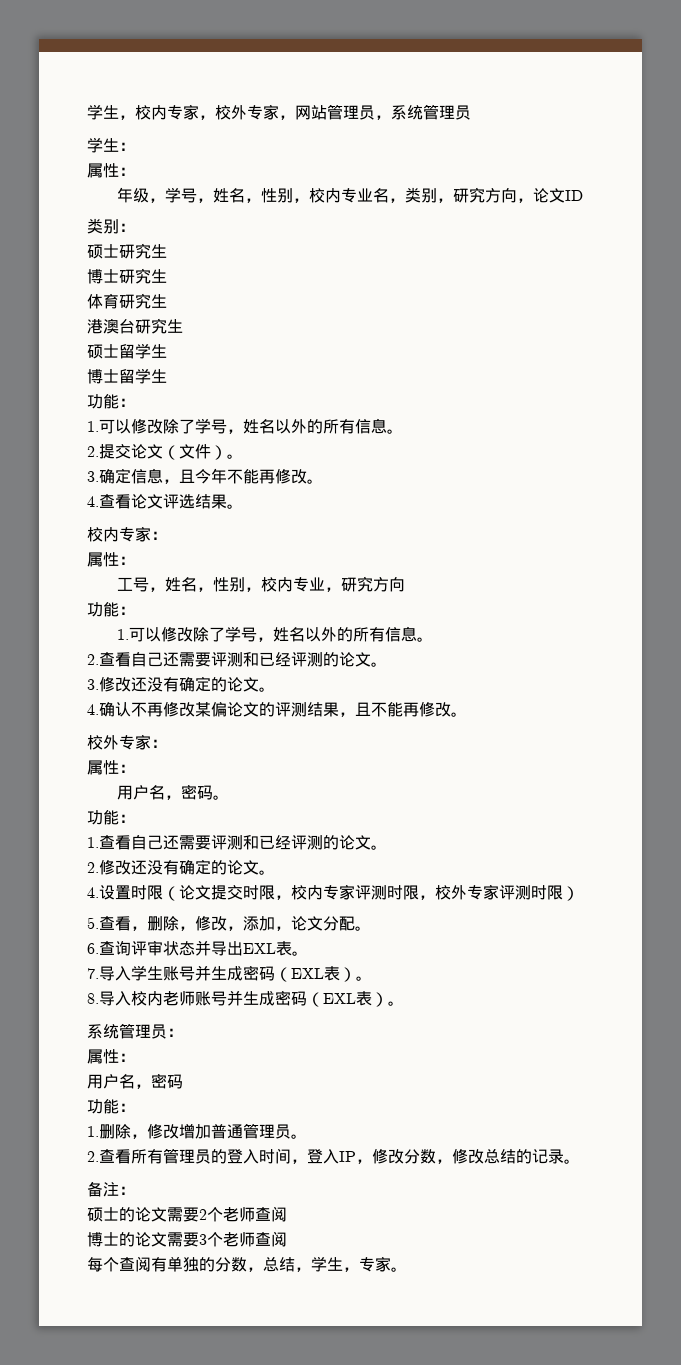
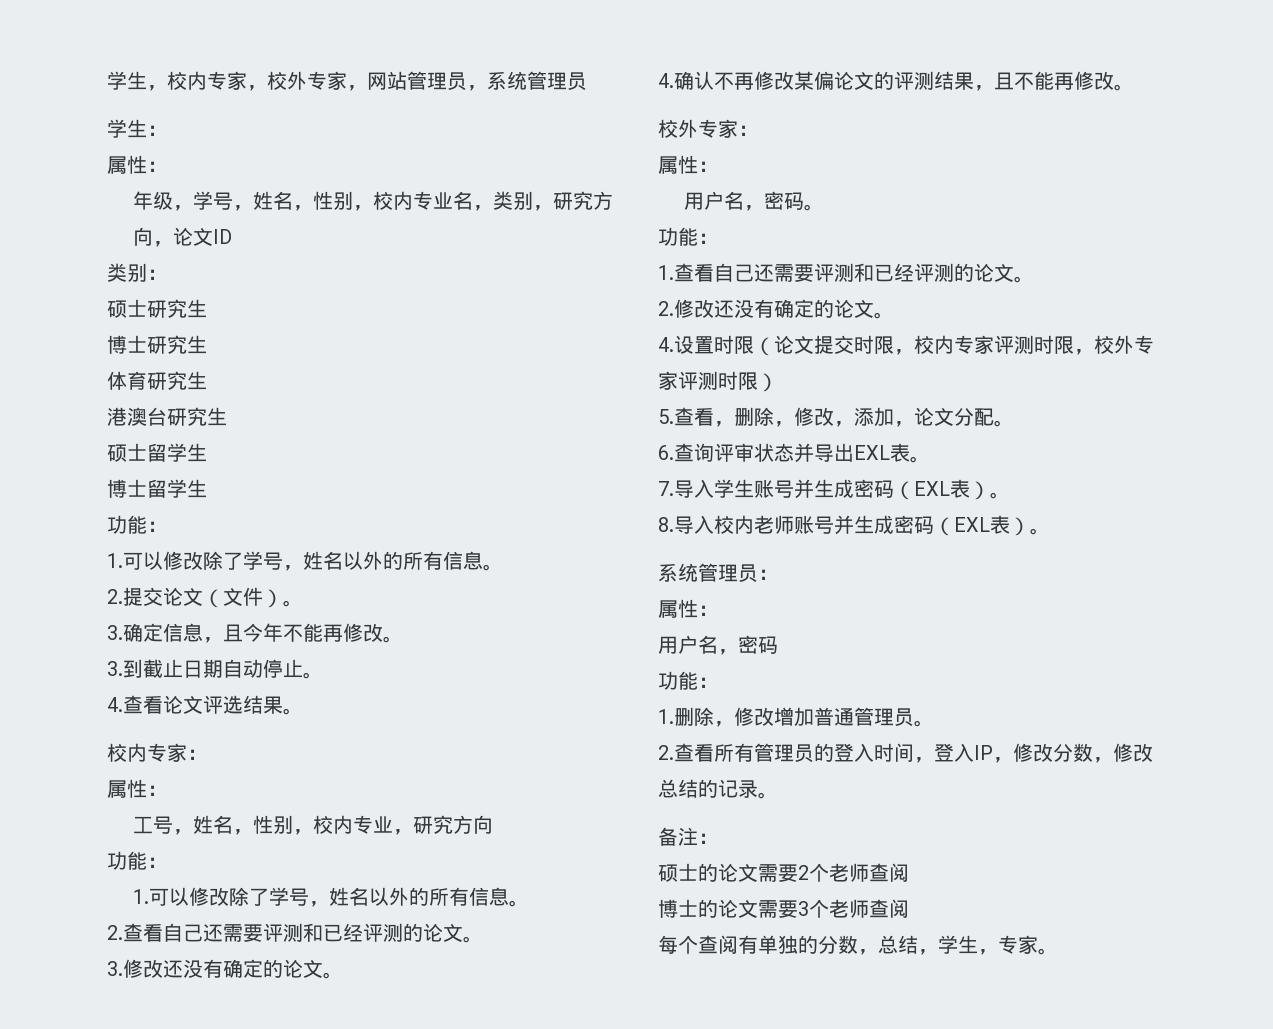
(323, 481) none -> [107,659,323,679] // 3.到截止日期自动停止。

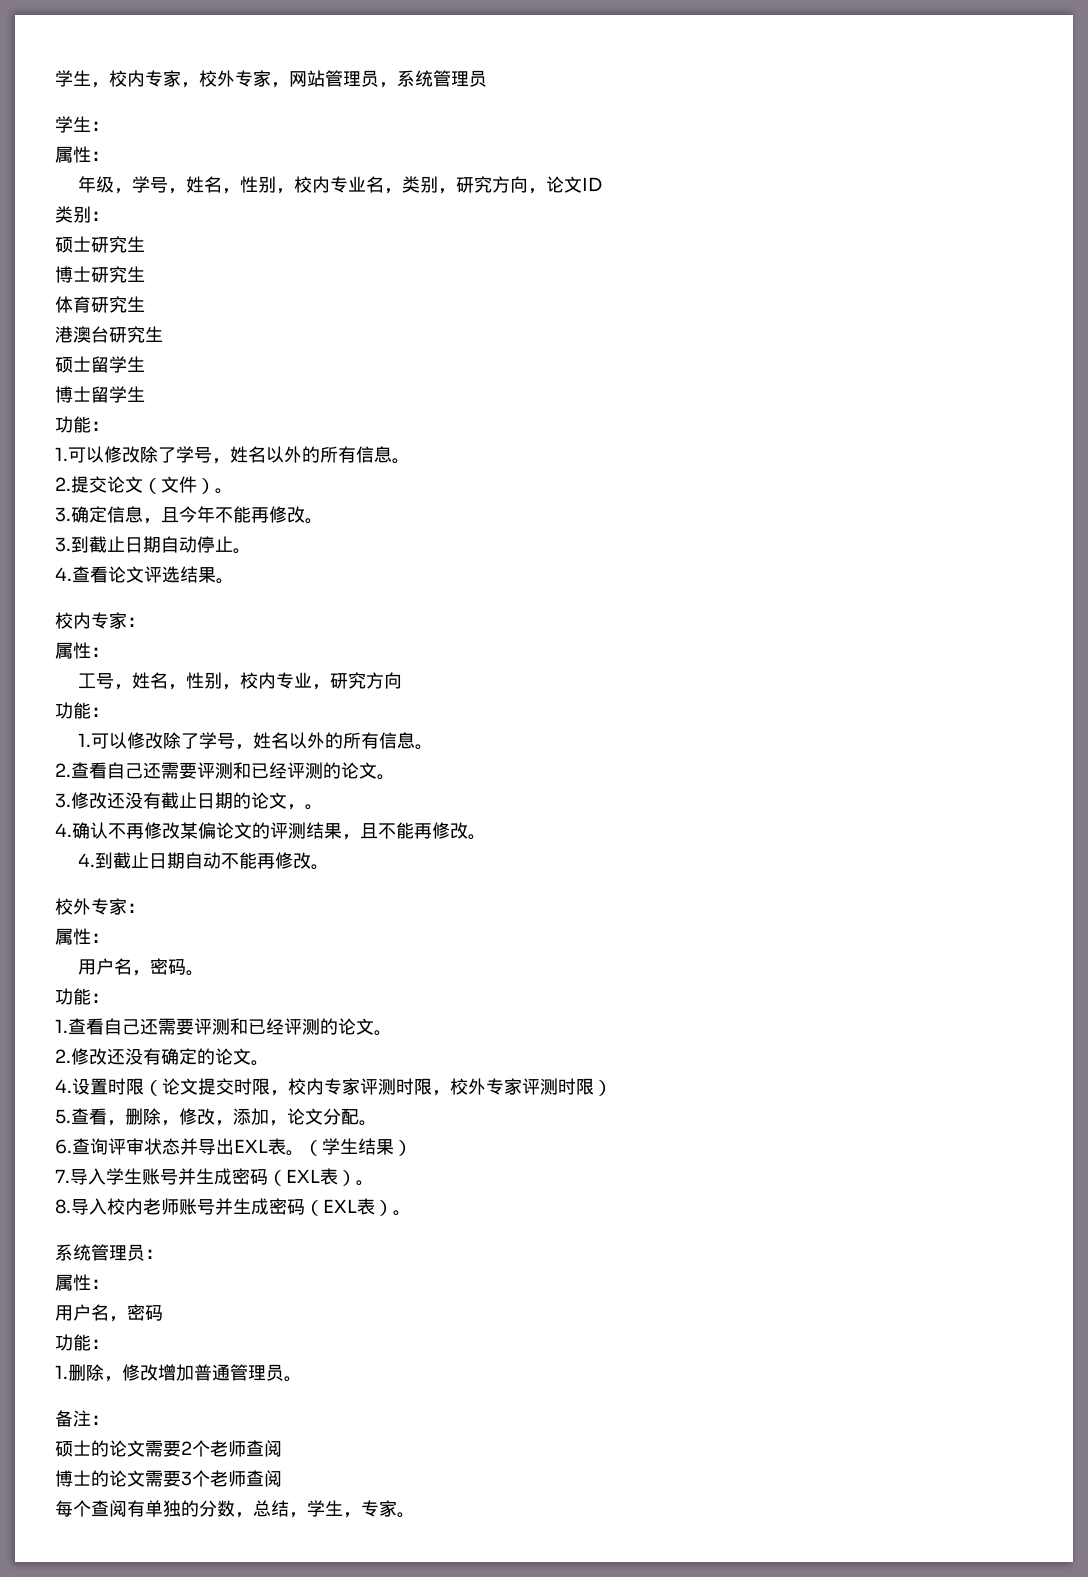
[223,959,323,978] 确定的论文 -> [161,792,305,810] 截止日期的论文，
(1134, 87) none -> [78,852,330,870] // 4.到截止日期自动不能再修改。
(930, 459) none -> [304,1138,412,1156] （学生结果）
[658,743,1153,763] [658,779,778,799] // 2.查看所有管理员的登入时间，登入IP，修改分数，修改总结的记录。 -> (302, 1379) none

